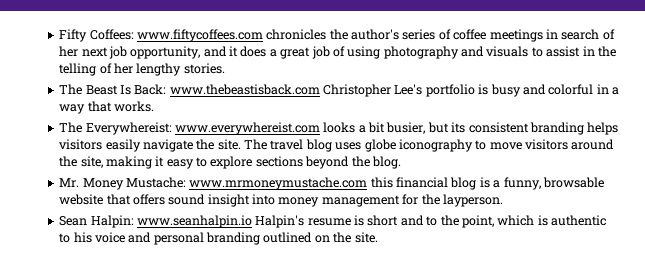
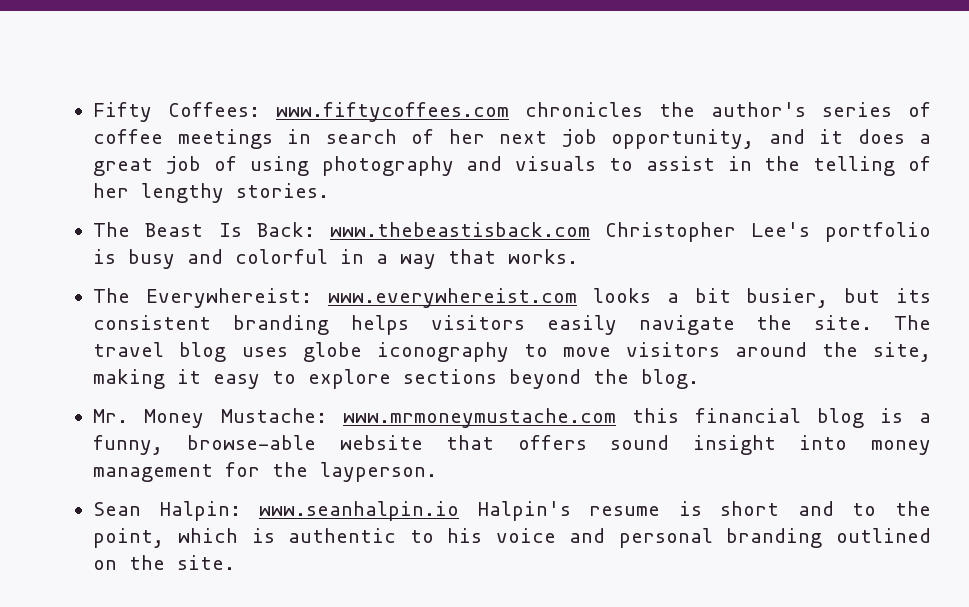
[542,177,604,188] browsable -> [186,435,316,450] browse-able

